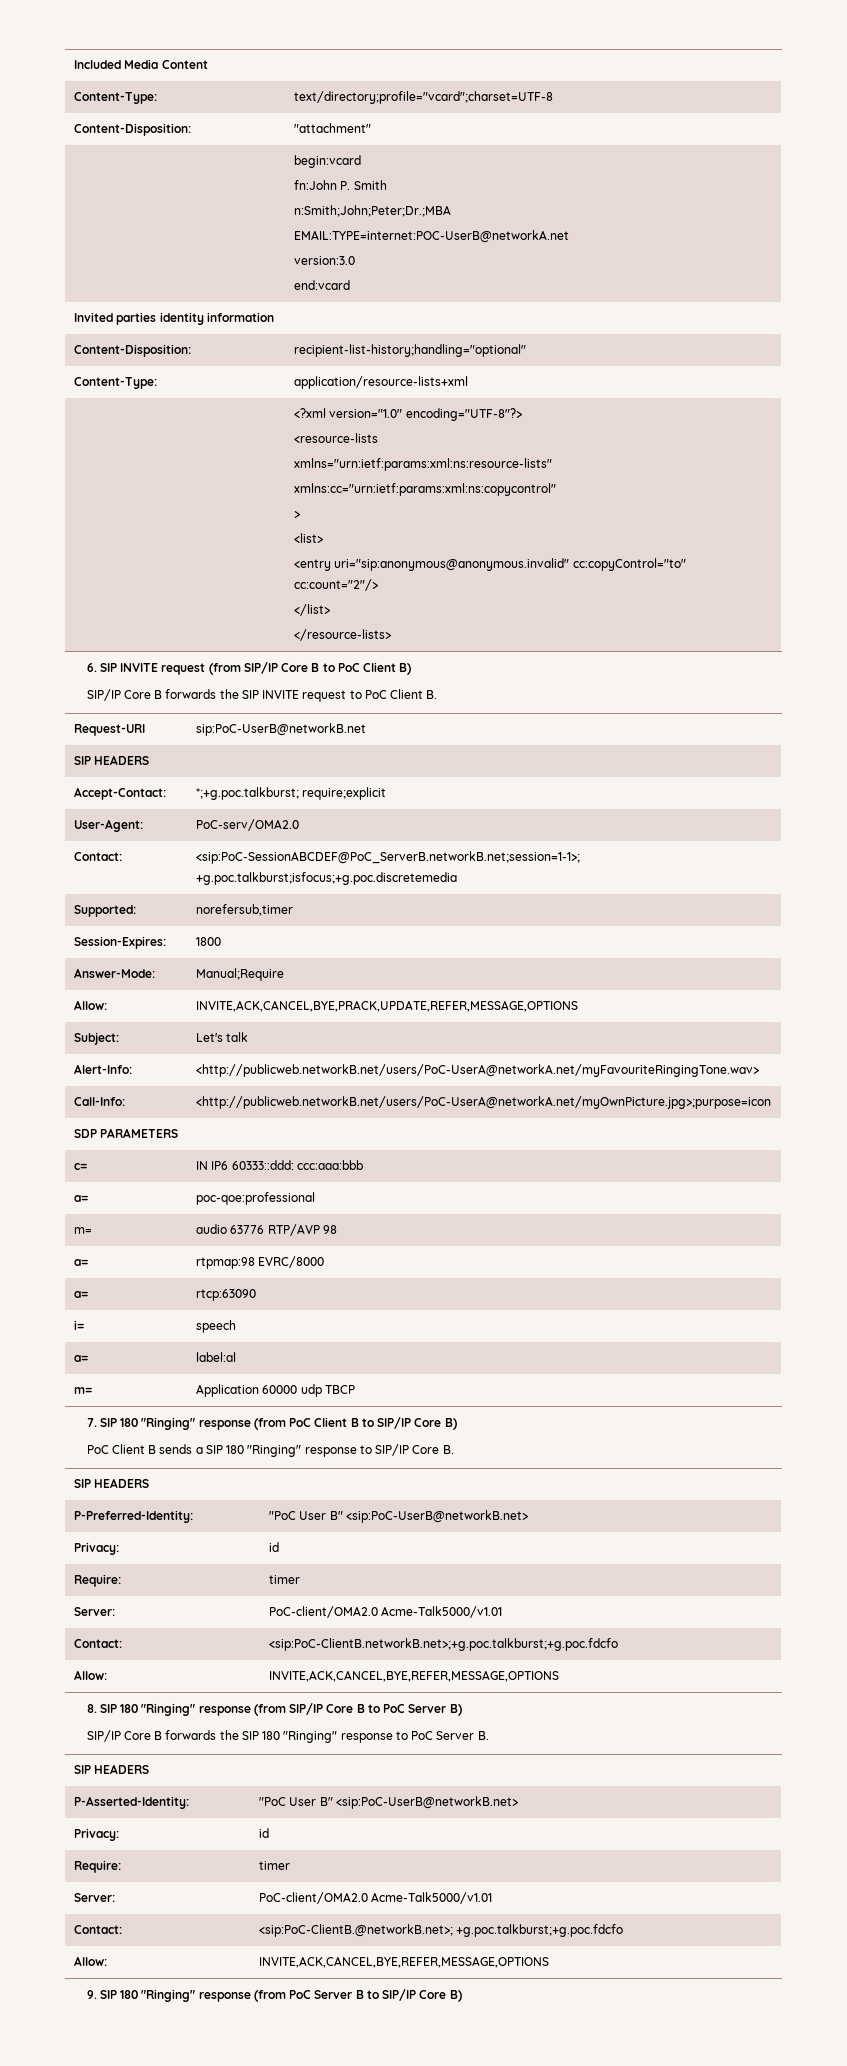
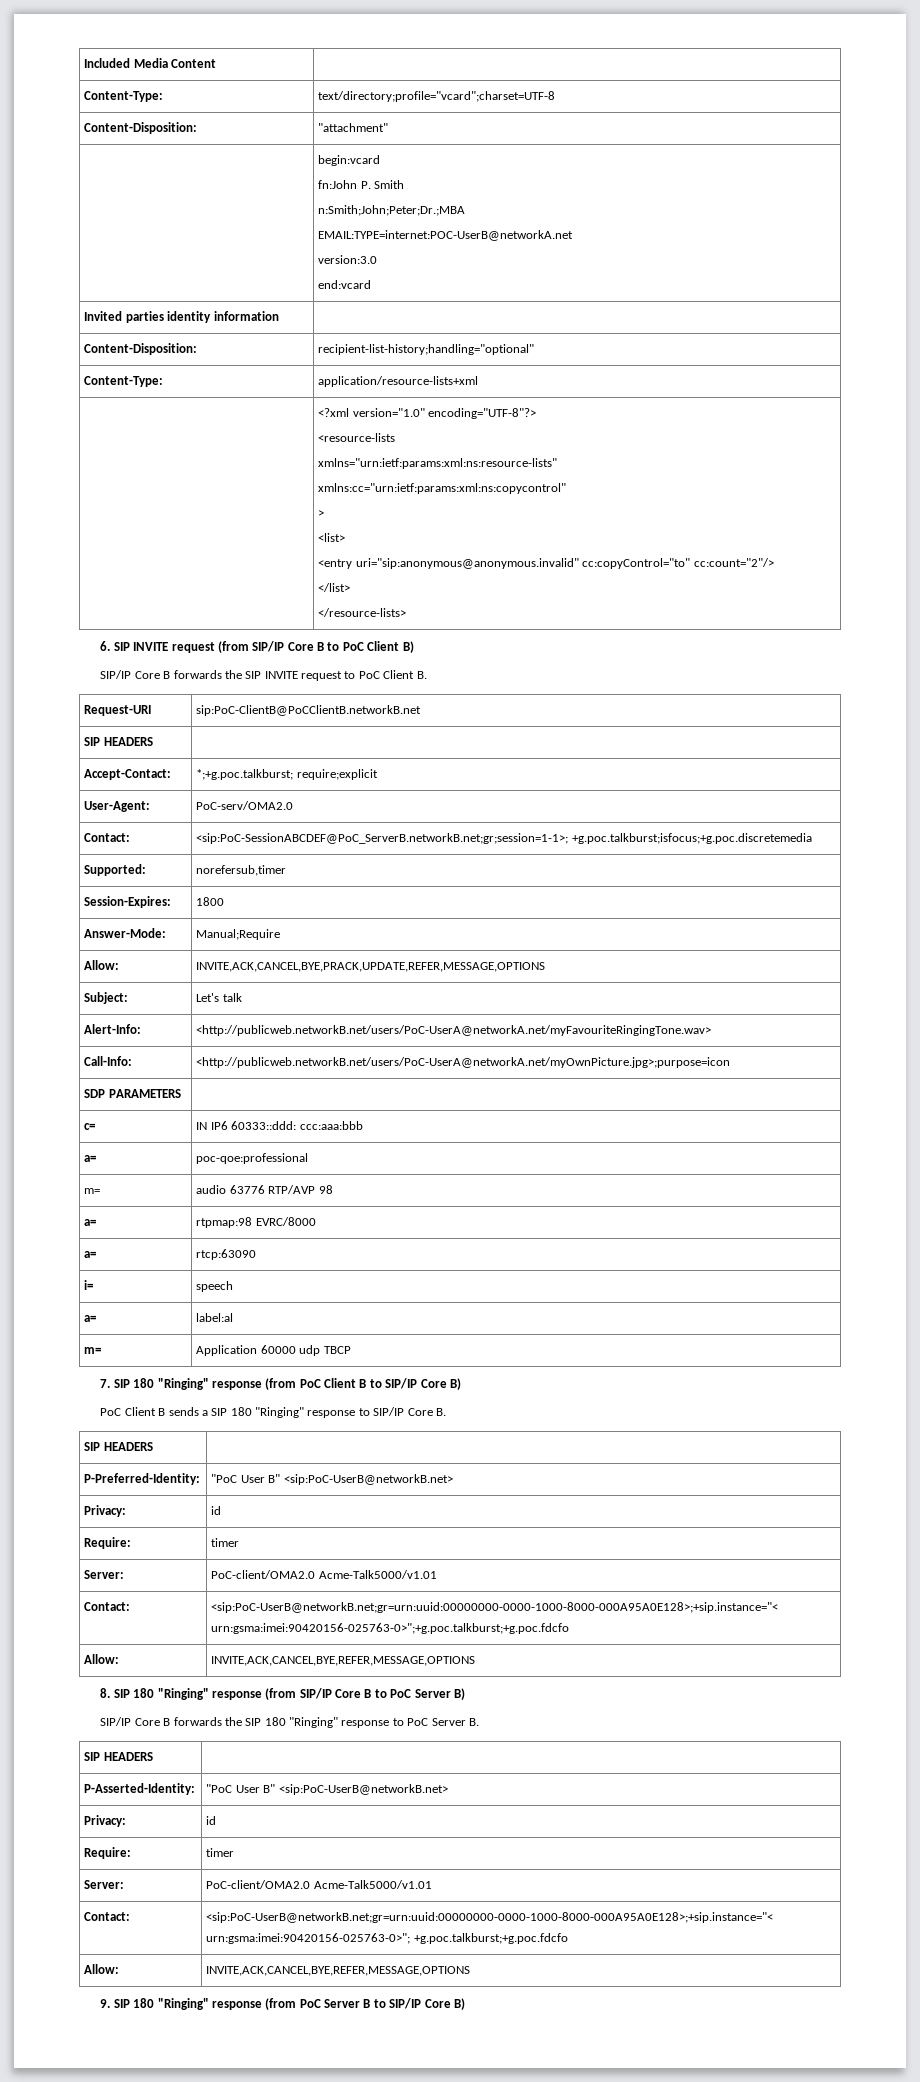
[196,723,367,736] sip:PoC-UserB@networkB.net -> [196,705,422,716] sip:PoC-ClientB@PoCClientB.networkB.net
[196,851,581,864] <sip:PoC-SessionABCDEF@PoC_ServerB.networkB.net;session=1-1>; -> [196,833,569,844] <sip:PoC-SessionABCDEF@PoC_ServerB.networkB.net;gr;session=1-1>;
[269,1638,619,1651] <sip:PoC-ClientB.networkB.net>;+g.poc.talkburst;+g.poc.fdcfo -> [211,1602,779,1613] [211,1623,570,1634] <sip:PoC-UserB@networkB.net;gr=urn:uuid:00000000-0000-1000-8000-000A95A0E128>;+sip.instance="< urn:gsma:imei:90420156-025763-0>";+g.poc.talkburst;+g.poc.fdcfo
[259,1924,454,1937] <sip:PoC-ClientB.@networkB.net>; -> [206,1912,774,1923] [206,1933,411,1944] <sip:PoC-UserB@networkB.net;gr=urn:uuid:00000000-0000-1000-8000-000A95A0E128>;+sip.instance="< urn:gsma:imei:90420156-025763-0>";

